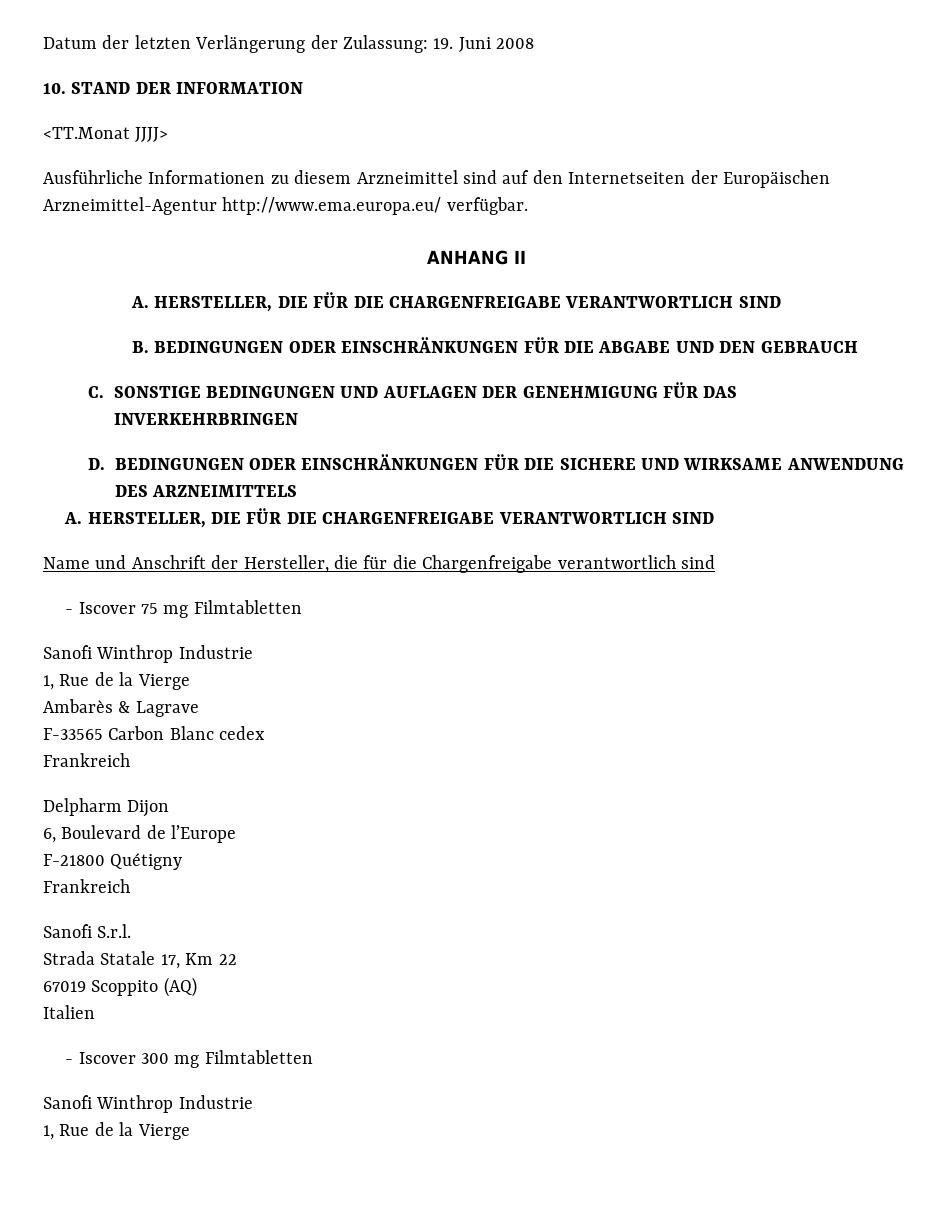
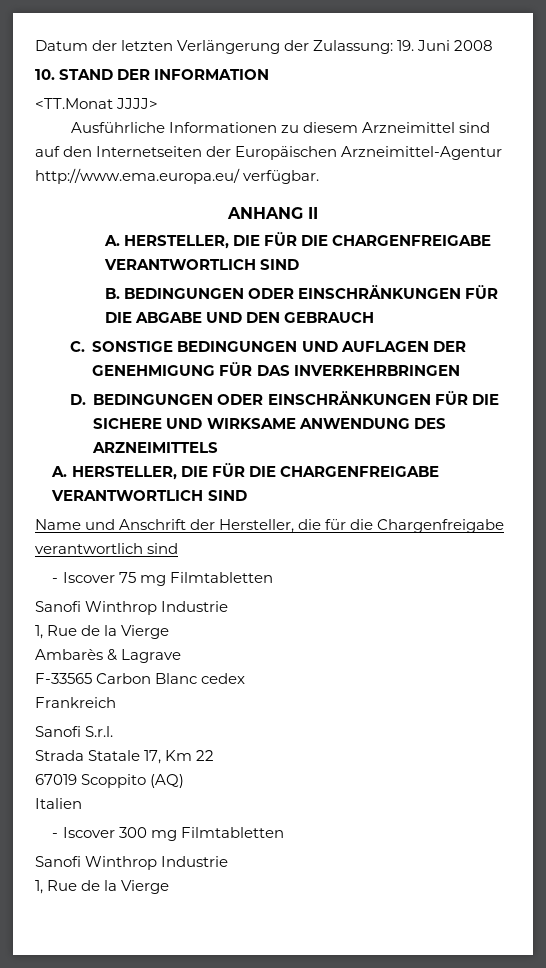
[43,798,170,817] [43,825,237,843] [43,853,183,870] [43,879,130,893] // Delpharm Dijon // 6, Boulevard de l’Europe // F-21800 Quétigny // Frankreich -> (116, 702) none

